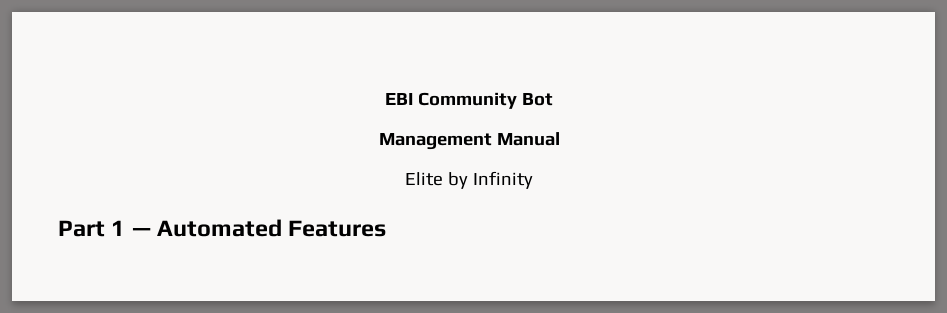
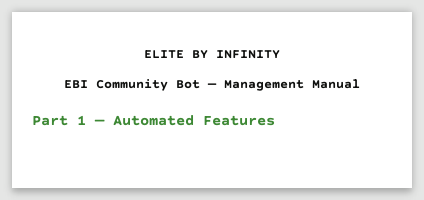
(385, 99) none -> [144,50,280,59] ELITE BY INFINITY //
(553, 99) // -> [207,83,217,88] —
[405,171,533,189] // Elite by Infinity -> (360, 84) none

